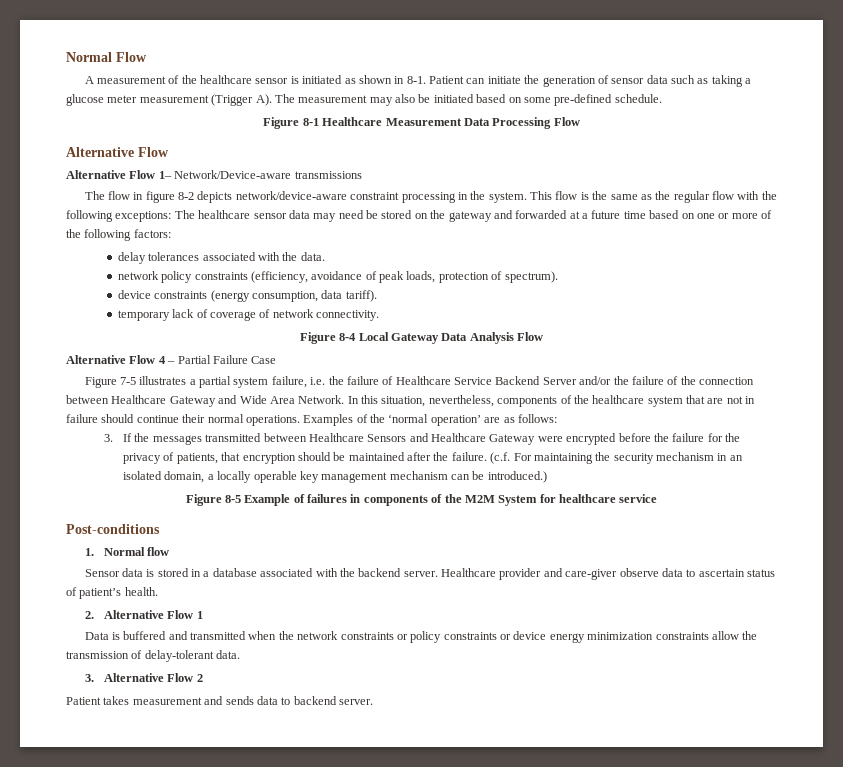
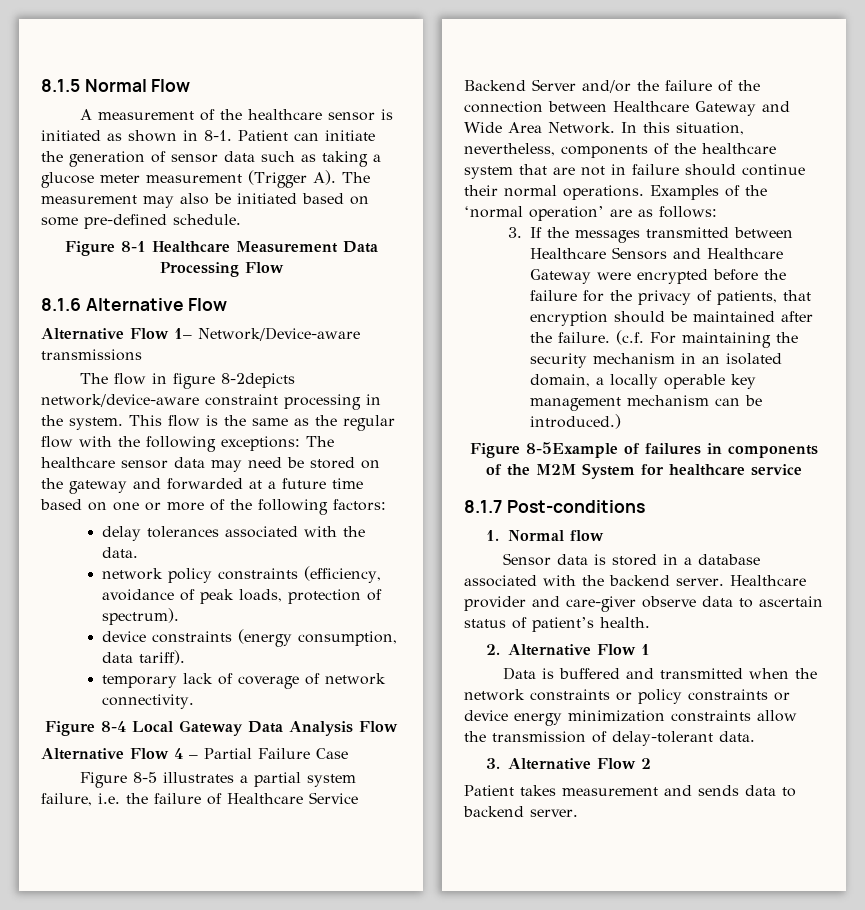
(66, 57) none -> [41,79,80,92] 8.1.5
(580, 121) none -> [41,298,81,311] 8.1.6
[178,191,233,203] 8-2 depicts -> [221,373,296,388] 8-2depicts
[119,377,136,385] 7-5 -> [133,772,158,783] 8-5
[224,494,291,506] 8-5 Example -> [526,442,618,458] 8-5Example
(658, 498) none -> [464,500,502,513] 8.1.7

